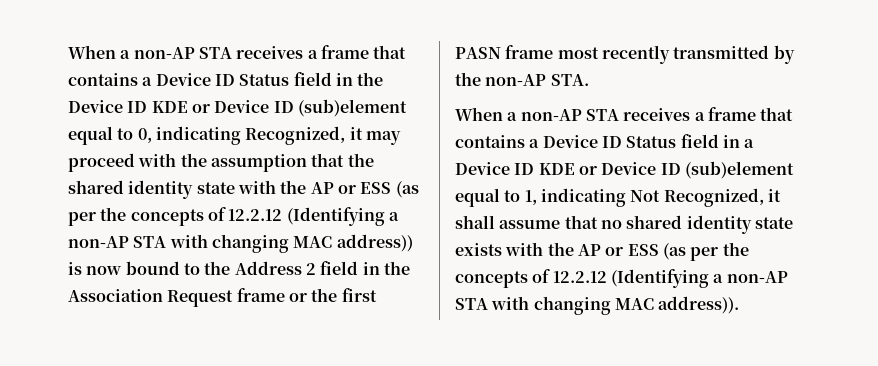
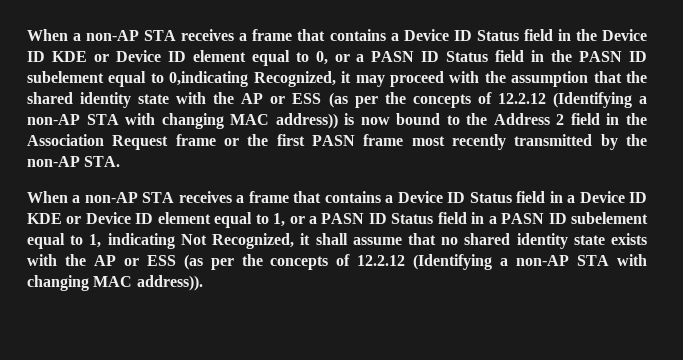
[297,99,407,117] (sub)element -> [192,50,246,62] element
[155,126,241,145] indicating -> [334,50,648,62] [27,71,249,87] or a PASN ID Status field in the PASN ID subelement equal to 0,indicating
[684,161,794,179] (sub)element -> [157,212,649,228] element equal to 1, or a PASN ID Status field in a PASN ID subelement

